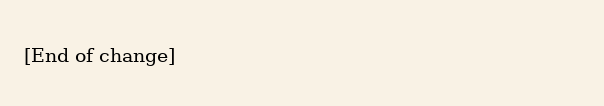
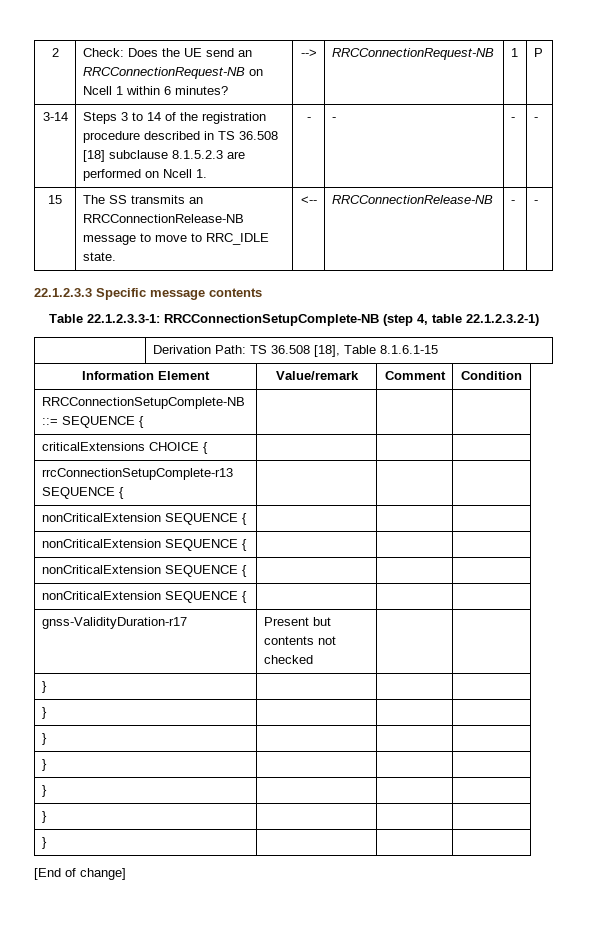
(24, 56) none -> [51,48,59,57] [82,48,252,57] [82,67,263,79] [82,86,228,95] [300,49,317,57] [331,48,494,60] [510,48,518,57] [533,48,543,57] [42,112,68,121] [82,112,266,124] [82,131,278,143] [82,150,245,162] [82,169,207,181] [306,117,311,121] [331,117,336,121] [510,117,515,121] [533,117,538,121] [48,195,62,204] [82,195,203,204] [82,214,244,223] [82,233,269,245] [82,252,116,261] [300,196,317,204] [331,195,493,204] [510,200,515,204] [533,200,538,204] [34,288,262,300] [48,314,539,326] [152,345,438,357] [82,371,210,380] [275,371,359,380] [384,371,446,380] [461,371,522,380] [41,397,245,409] [41,416,144,428] [41,442,208,454] [41,468,233,480] [41,487,124,499] [41,513,247,525] [41,539,247,551] [41,565,247,577] [41,591,247,603] [41,617,187,629] [263,617,331,626] [263,636,336,645] [263,655,313,664] [41,681,47,693] [41,707,47,719] [41,733,47,745] [41,759,47,771] [41,785,47,797] [41,811,47,823] [41,837,47,849] 2 | Check: Does the UE send an RRCConnectionRequest-NB on Ncell 1 within 6 minutes? | --> | RRCConnectionRequest-NB | 1 | P // 3-14 | Steps 3 to 14 of the registration procedure described in TS 36.508 [18] subclause 8.1.5.2.3 are performed on Ncell 1. | - | - | - | - // 15 | The SS transmits an RRCConnectionRelease-NB message to move to RRC_IDLE state. | <-- | RRCConnectionRelease-NB | - | - // 22.1.2.3.3 Specific message contents // Table 22.1.2.3.3-1: RRCConnectionSetupComplete-NB (step 4, table 22.1.2.3.2-1) // | Derivation Path: TS 36.508 [18], Table 8.1.6.1-15 // Information Element | Value/remark | Comment | Condition // RRCConnectionSetupComplete-NB ::= SEQUENCE { | | | // criticalExtensions CHOICE { | | | // rrcConnectionSetupComplete-r13 SEQUENCE { | | | // nonCriticalExtension SEQUENCE { | | | // nonCriticalExtension SEQUENCE { | | | // nonCriticalExtension SEQUENCE { | | | // nonCriticalExtension SEQUENCE { | | | // gnss-ValidityDuration-r17 | Present but contents not checked | | // } | | | // } | | | // } | | | // } | | | // } | | | // } | | | // } | | | //

